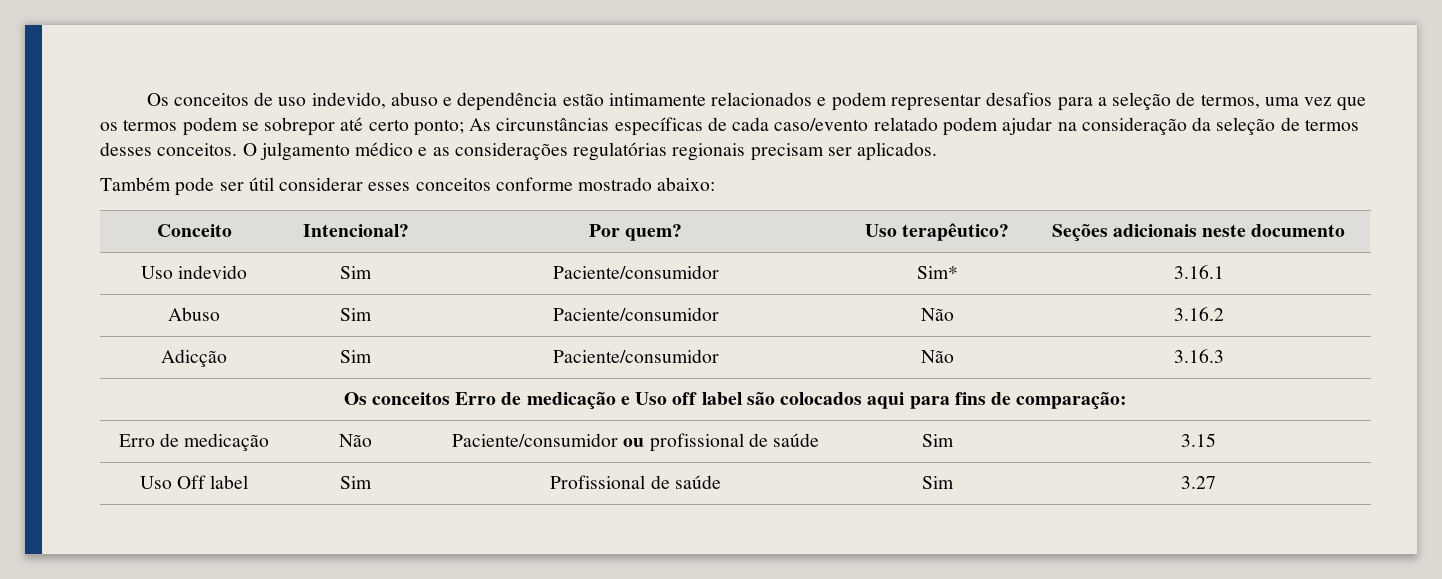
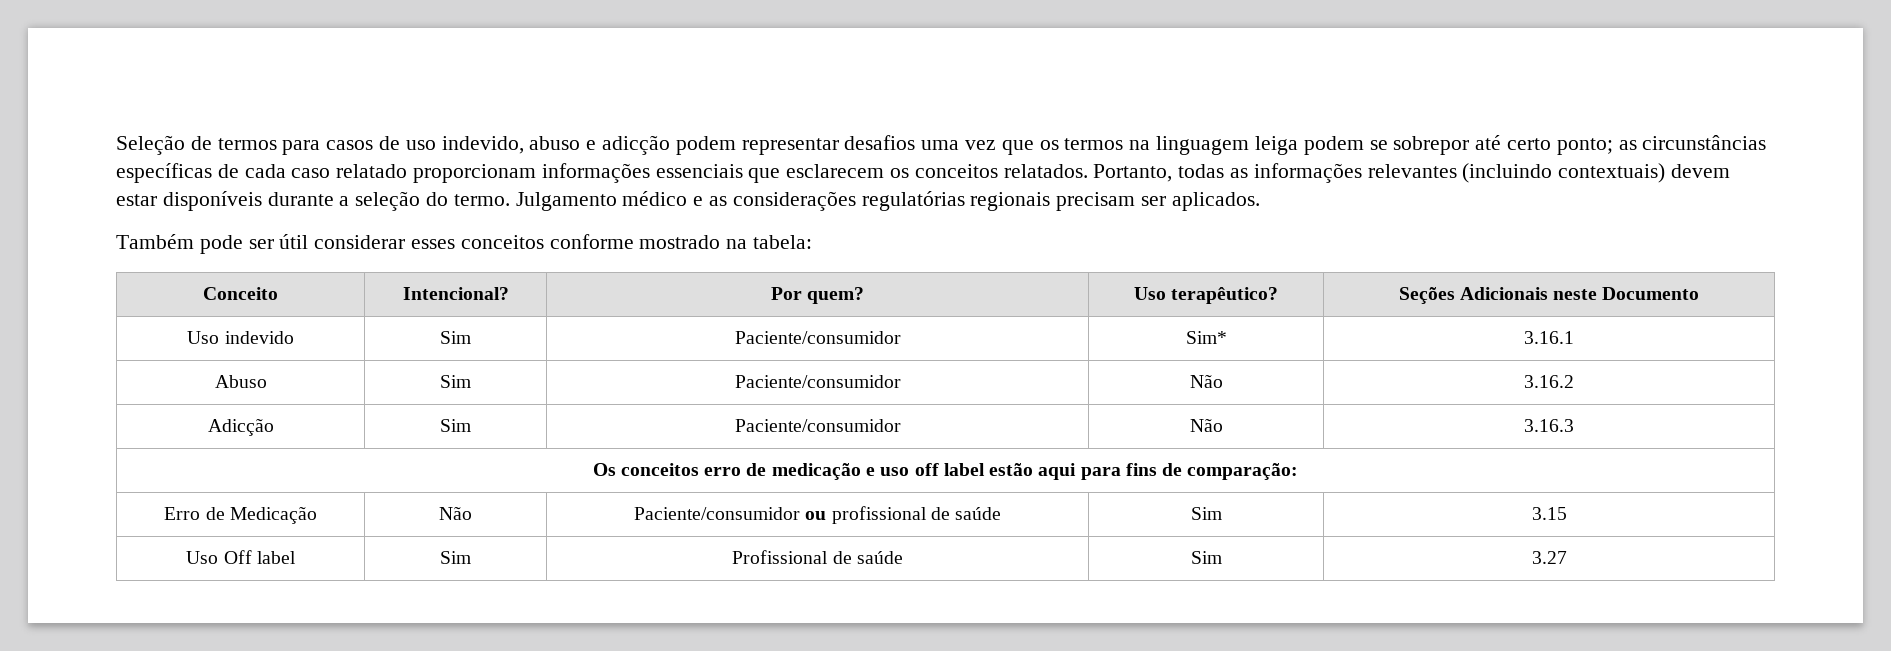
[146,93,249,106] Os conceitos -> [116,135,374,155] Seleção de termos para casos
[457,92,1260,111] dependência estão intimamente relacionados e podem representar desafios para a seleção de termos, -> [602,135,916,155] adicção podem representar desafios
(178, 125) none -> [1129,136,1298,155] na linguagem leiga
[469,118,492,131] As -> [1618,140,1637,150] as
[774,117,1359,136] [100,142,350,161] caso/evento relatado podem ajudar na consideração da seleção de termos desses conceitos. O julgamento -> [291,163,1731,183] [116,191,617,211] caso relatado proporcionam informações essenciais que esclarecem os conceitos relatados. Portanto, todas as informações relevantes (incluindo contextuais) devem estar disponíveis durante a seleção do termo. Julgamento
[657,177,716,191] abaixo: -> [726,235,813,249] na tabela:
[1112,224,1346,237] adicionais neste documento -> [1459,287,1700,300] Adicionais neste Documento
[455,392,497,405] Erro -> [704,467,742,476] erro
[635,392,668,405] Uso -> [880,467,910,476] uso
[746,392,863,405] são colocados -> [989,463,1034,476] estão
[184,433,270,451] medicação -> [229,507,317,524] Medicação

